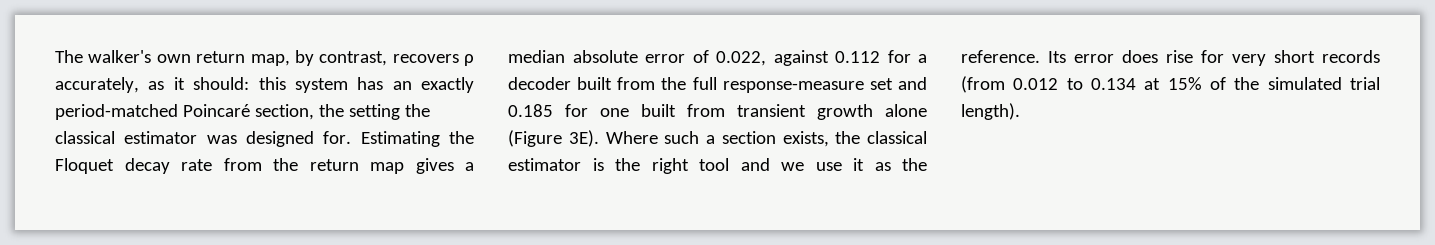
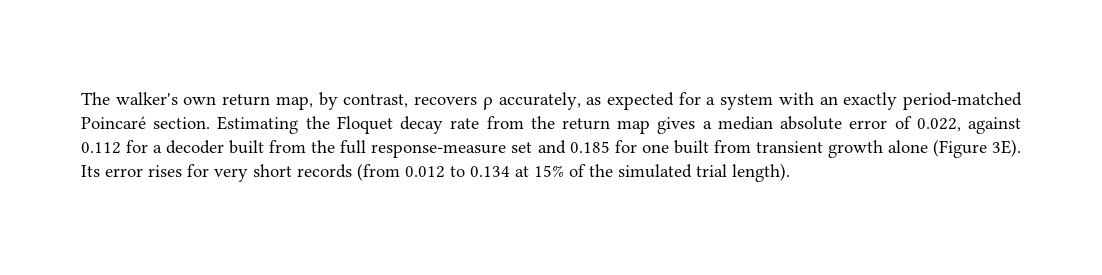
[173,77,474,93] [55,104,430,120] [55,131,352,147] it should: this system has an exactly period-matched Poincaré section, the setting the classical estimator was designed for. -> [606,92,1022,110] [81,116,211,129] expected for a system with an exactly period-matched Poincaré section.
[605,131,927,147] [508,158,927,174] [961,50,1193,63] Where such a section exists, the classical estimator is the right tool and we use it as the reference. Its error does rise -> [81,165,182,177] Its error rises

